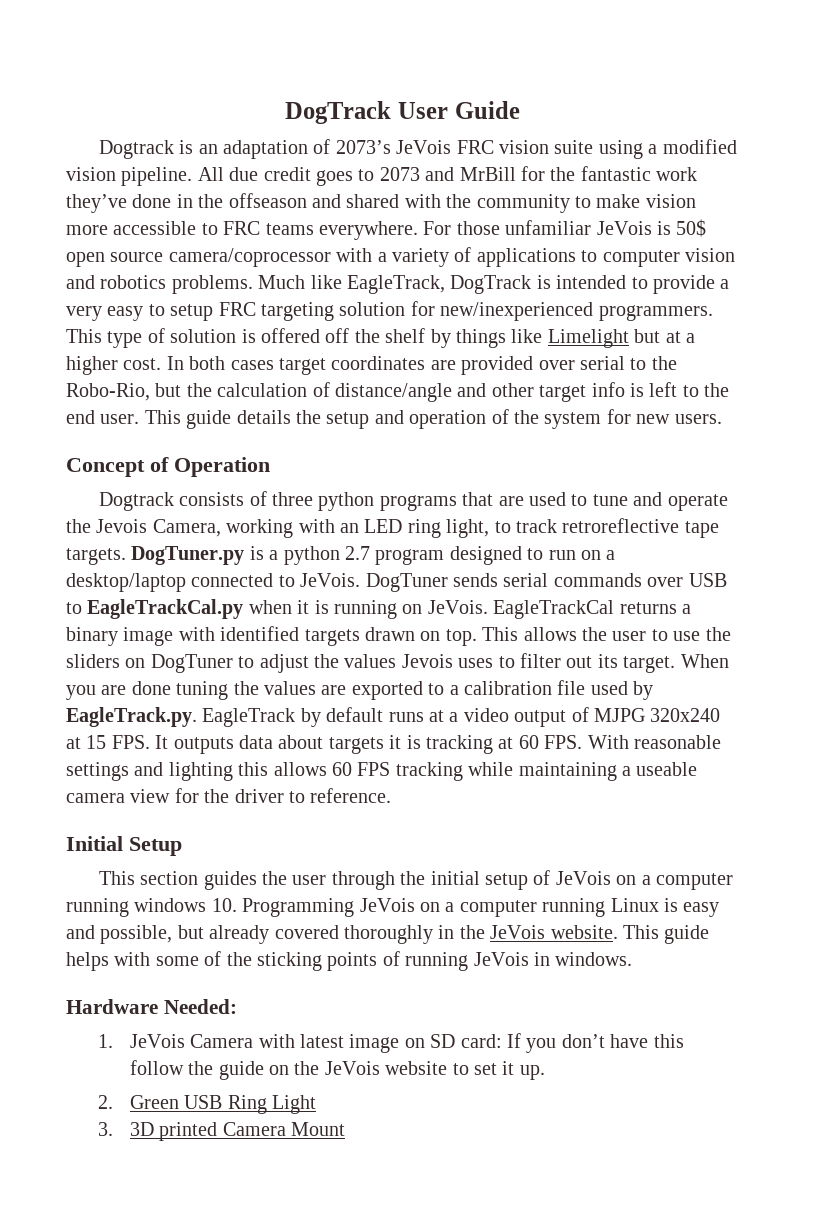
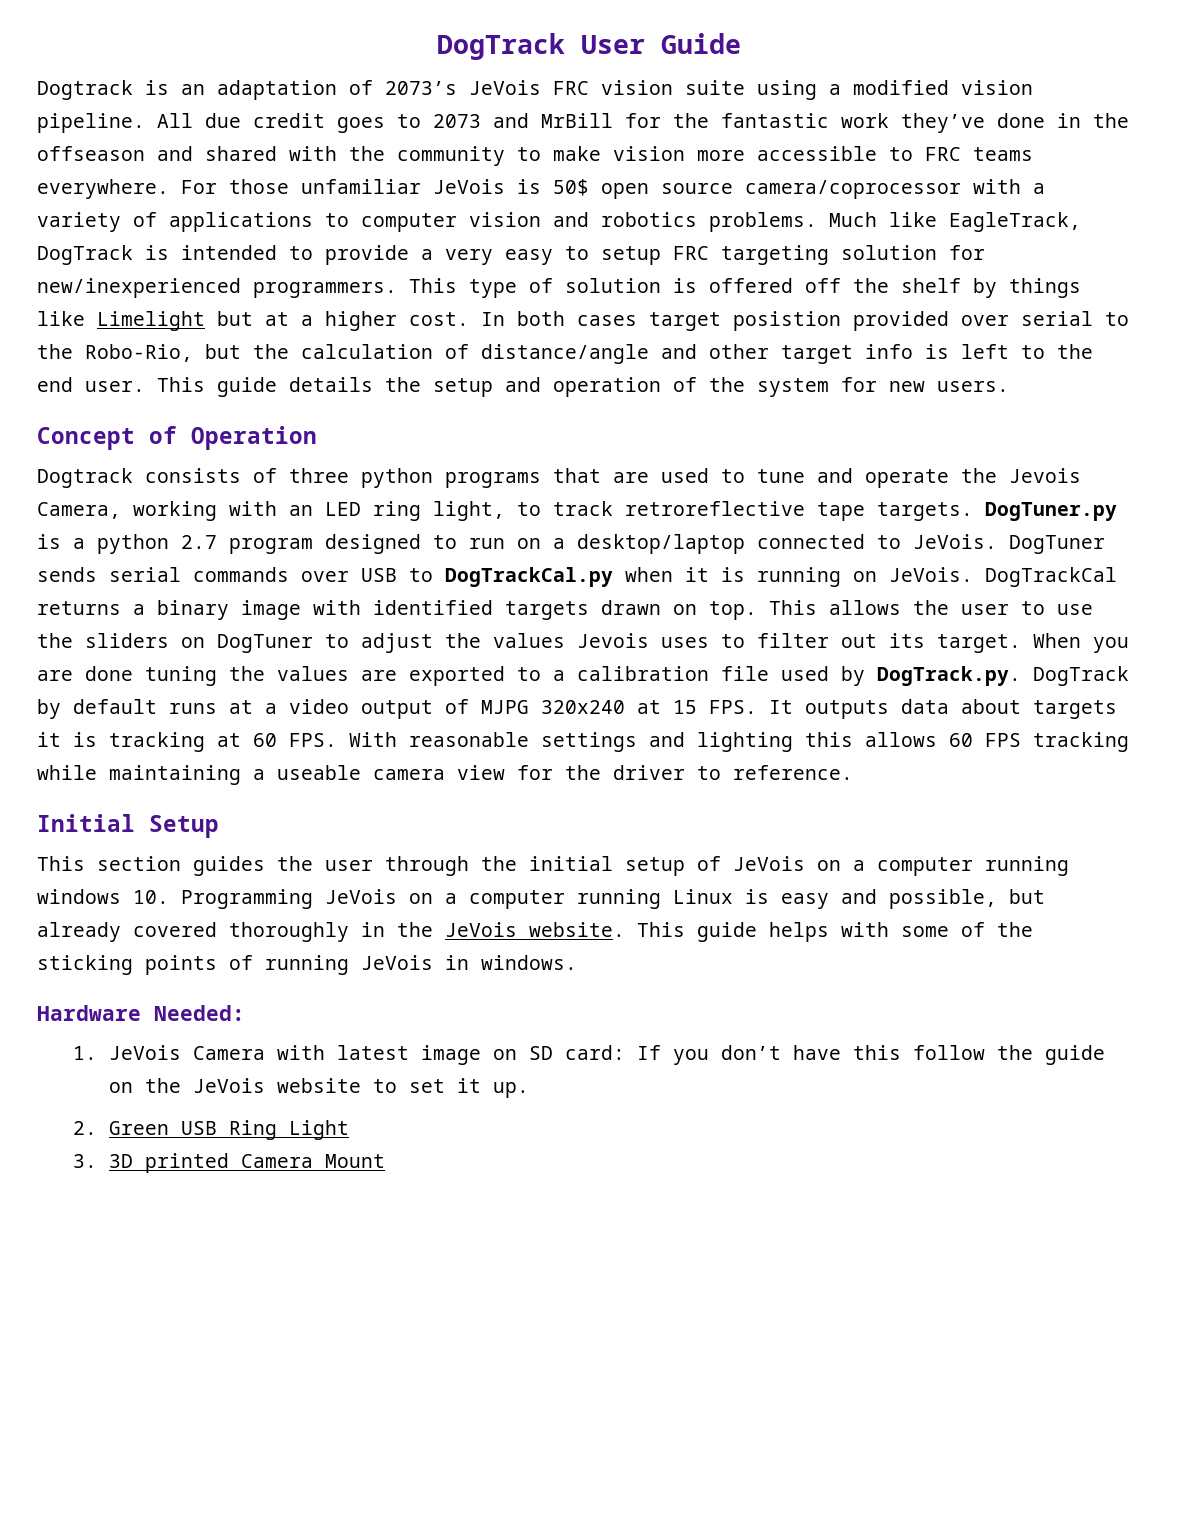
[331,356,456,370] coordinates are -> [733,311,841,331] posistion
[87,599,244,619] EagleTrackCal.py -> [445,567,613,587] DogTrackCal.py
[493,600,615,619] EagleTrackCal -> [985,567,1117,587] DogTrackCal
[66,707,296,727] EagleTrack.py. EagleTrack -> [877,666,1129,686] DogTrack.py. DogTrack

